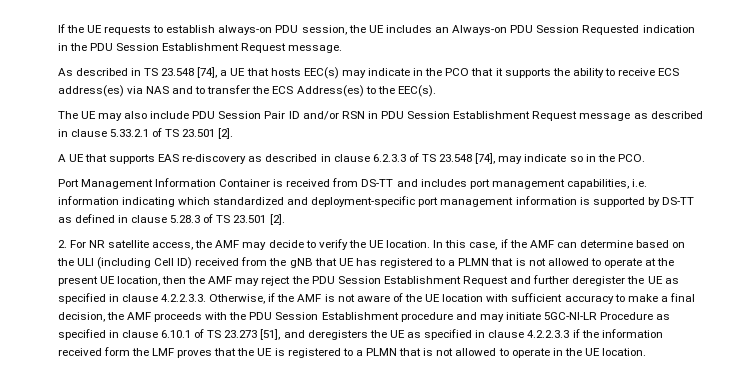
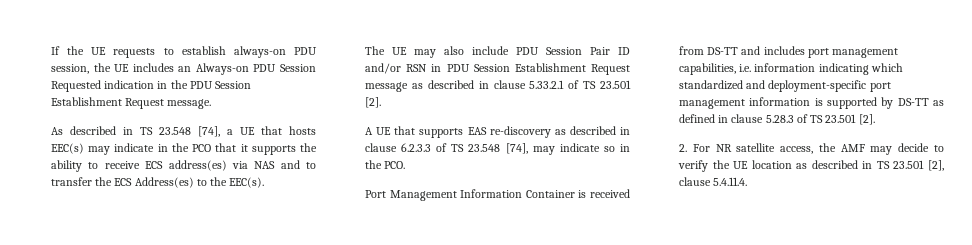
[386,239,686,250] [56,257,675,269] [57,275,679,286] [57,293,695,304] [57,312,671,322] [57,329,663,340] [57,347,647,358] location. In this case, if the AMF can determine based on the ULI (including Cell ID) received from the gNB that UE has registered to a PLMN that is not allowed to operate at the present UE location, then the AMF may reject the PDU Session Establishment Request and further deregister the UE as specified in clause 4.2.2.3.3. Otherwise, if the AMF is not aware of the UE location with sufficient accuracy to make a final decision, the AMF proceeds with the PDU Session Establishment procedure and may initiate 5GC-NI-LR Procedure as specified in clause 6.10.1 of TS 23.273 [51], and deregisters the UE as specified in clause 4.2.2.3.3 if the information received form the LMF proves that the UE is registered to a PLMN that is not allowed to operate in the UE location. -> [751,160,944,171] [678,177,748,186] location as described in TS 23.501 [2], clause 5.4.11.4.

